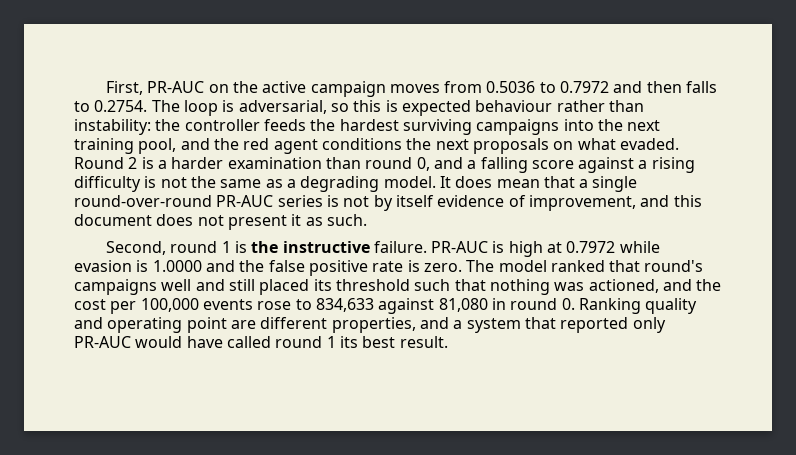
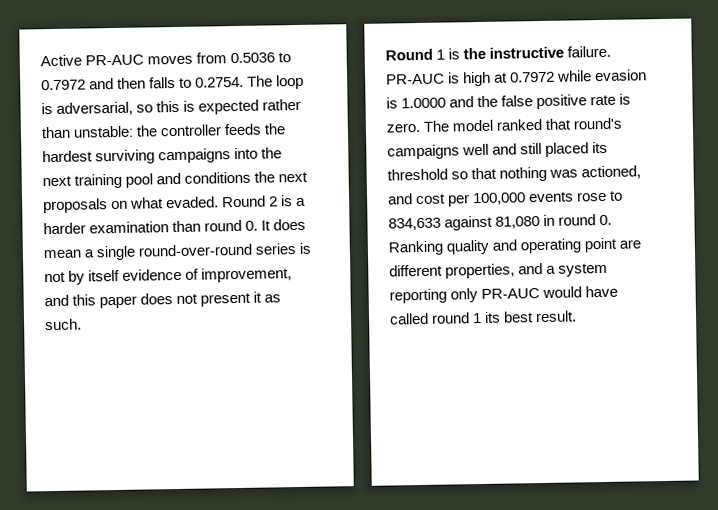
[105,81,386,97] First, PR-AUC on the active campaign -> [40,54,145,67] Active PR-AUC
[475,100,553,112] behaviour -> (260, 107) none
[74,119,151,135] instability: -> [73,125,135,138] unstable:
[138,138,318,154] pool, and the red agent -> [125,172,182,188] pool and
[416,157,695,173] [74,176,436,192] 0, and a falling score against a rising difficulty is not the same as a degrading model. -> [245,220,259,231] 0.
[543,176,575,188] that -> (82, 254) none
[216,195,274,207] PR-AUC -> (253, 250) none
[74,214,152,226] document -> [99,295,138,309] paper
[105,241,218,255] Second, round -> [385,48,433,61] Round
[414,279,451,291] such -> [451,171,469,180] so
[696,279,722,291] the -> (413, 199) none
[524,317,629,333] that reported -> [389,288,447,304] reporting

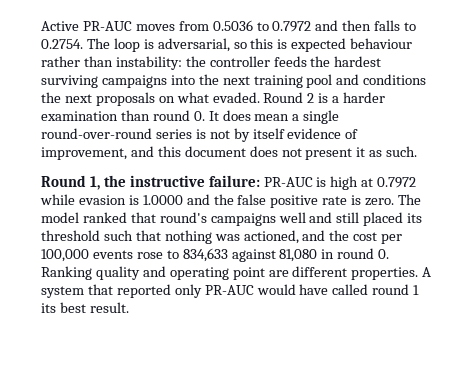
(260, 107) none -> [350,38,413,49] behaviour
[73,125,135,138] unstable: -> [115,56,182,70] instability:
[99,295,138,309] paper -> [184,146,246,157] document
[436,48,461,60] 1 is -> [89,176,100,190] 1,
[567,45,612,58] failure. -> [208,175,260,187] failure:
[451,171,469,180] so -> [103,230,133,241] such
(413, 199) none -> [329,230,350,241] the
[445,262,609,279] [389,288,447,304] properties, and a system reporting -> [351,267,432,280] [41,284,171,298] properties. A system that reported

